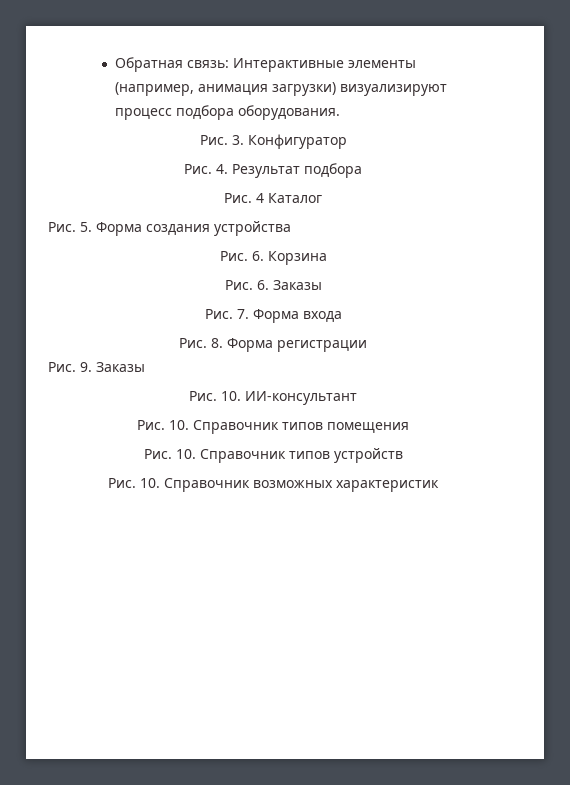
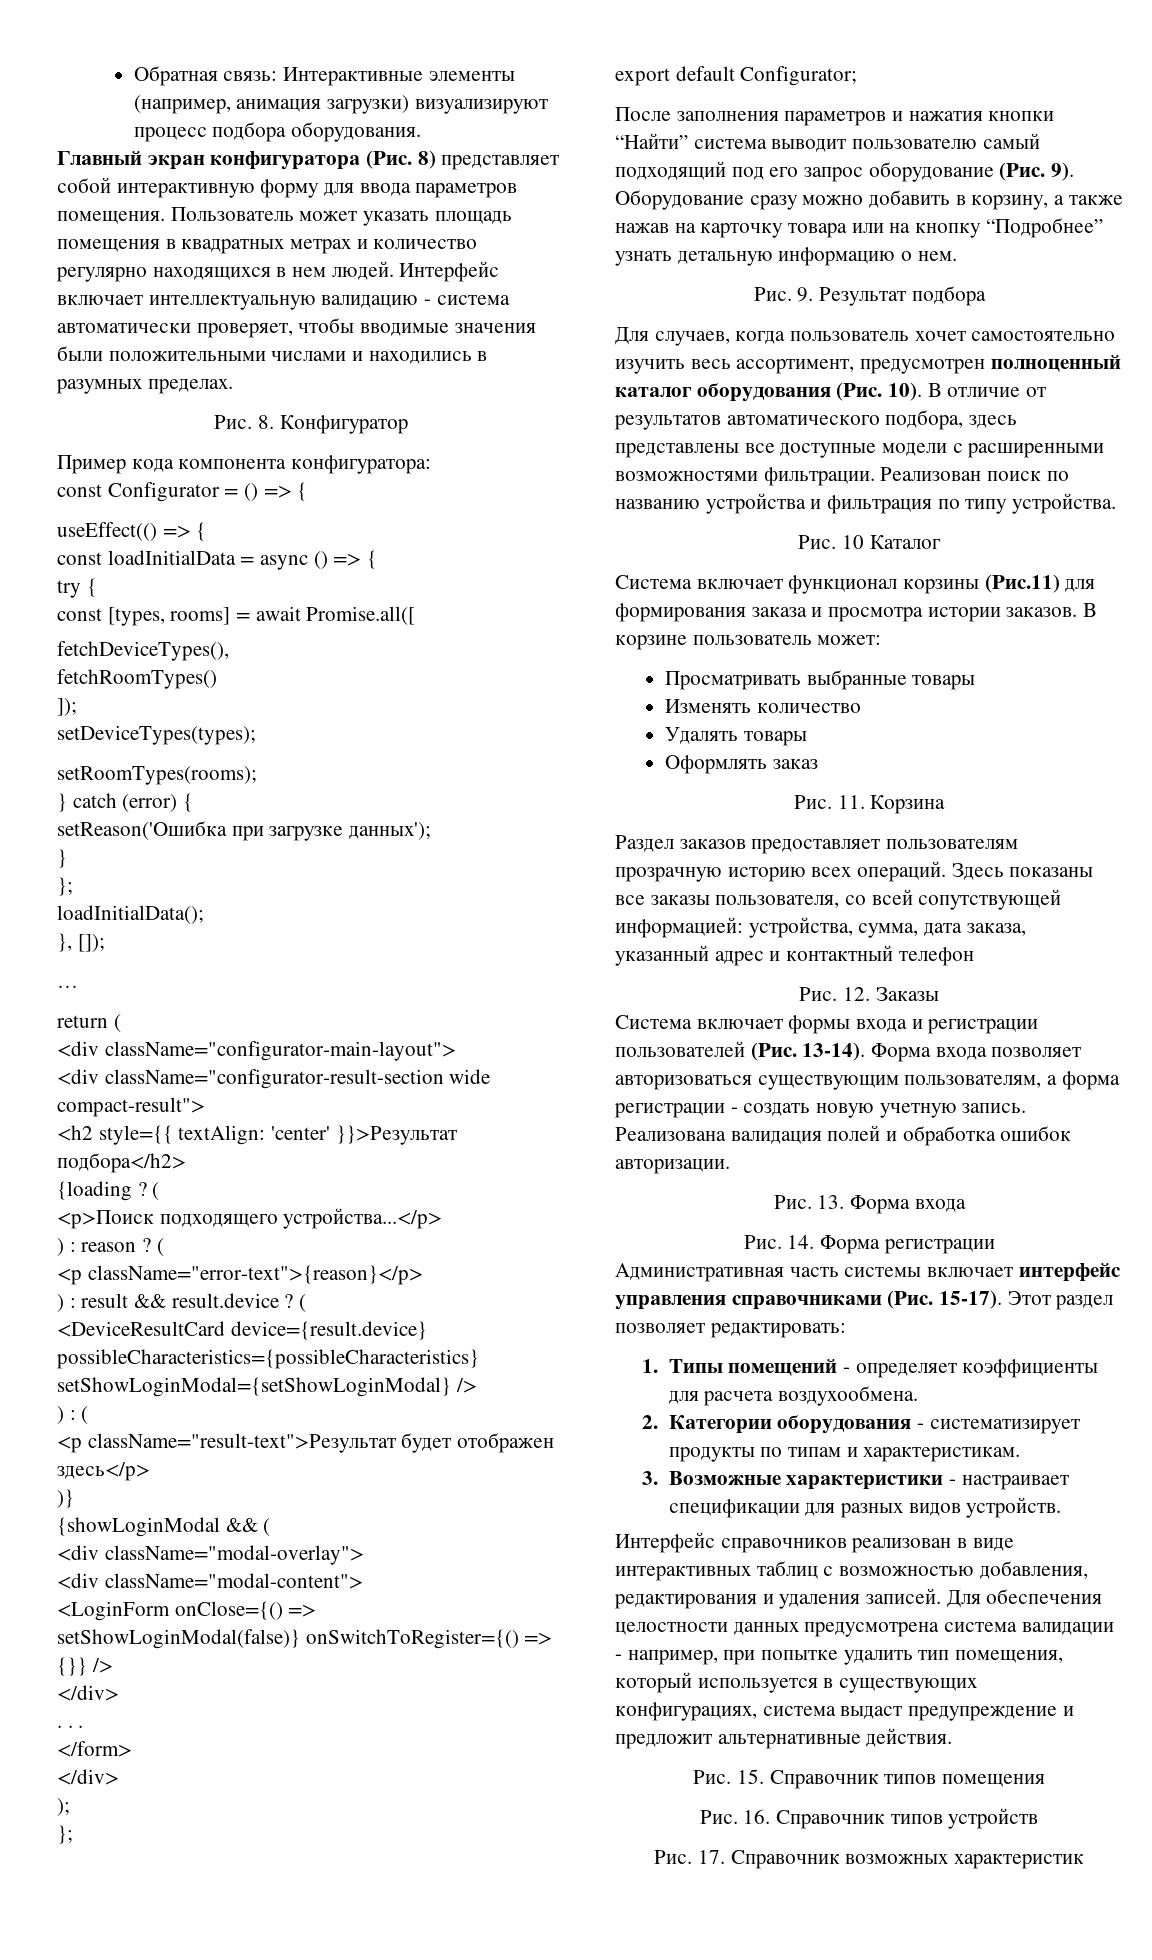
[199,135,244,145] // Рис. 3. -> [57,150,560,170] [57,177,518,198] [57,207,512,226] [57,239,478,254] [56,261,500,282] [57,295,510,310] [57,318,536,338] [57,346,488,364] [56,379,233,394] [214,415,274,429] // Главный экран конфигуратора (Рис. 8) представляет собой интерактивную форму для ввода параметров помещения. Пользователь может указать площадь помещения в квадратных метрах и количество регулярно находящихся в нем людей. Интерфейс включает интеллектуальную валидацию - система автоматически проверяет, чтобы вводимые значения были положительными числами и находились в разумных пределах. // Рис. 8.
[184,164,228,174] // Рис. 4. -> [57,455,432,474] [57,482,308,502] [57,522,207,541] [57,550,378,570] [57,578,97,598] [57,606,416,626] [57,641,229,661] [57,669,217,689] [57,698,77,716] [57,725,256,745] [57,766,257,785] [57,793,194,812] [57,821,432,841] [57,849,67,868] [57,877,73,896] [57,905,204,924] [57,933,105,952] [57,985,78,988] [57,1014,121,1032] [57,1041,456,1061] [57,1069,491,1089] [57,1097,205,1117] [57,1125,457,1145] [57,1153,186,1173] [57,1181,160,1201] [57,1208,443,1229] [57,1238,164,1256] [57,1265,423,1285] [57,1293,307,1312] [57,1321,427,1340] [57,1349,479,1369] [57,1377,477,1397] [57,1406,89,1424] [57,1433,555,1453] [57,1462,150,1481] [57,1489,74,1508] [57,1517,271,1537] [57,1545,364,1565] [57,1573,363,1589] [57,1601,317,1621] [57,1629,553,1649] [57,1657,113,1676] [57,1685,119,1701] [57,1725,84,1728] [57,1741,132,1757] [57,1769,119,1785] [57,1798,70,1816] [57,1825,73,1844] [615,66,858,86] [615,107,1055,126] [615,133,1040,152] [615,161,1075,182] [615,190,1123,210] [615,218,1103,238] [615,247,957,266] [753,287,814,302] // Пример кода компонента конфигуратора: // const Configurator = () => { // useEffect(() => { // const loadInitialData = async () => { // try { // const [types, rooms] = await Promise.all([ // fetchDeviceTypes(), // fetchRoomTypes() // ]); // setDeviceTypes(types); // setRoomTypes(rooms); // } catch (error) { // setReason('Ошибка при загрузке данных'); // } // }; // loadInitialData(); // }, []); // … // return ( // <div className="configurator-main-layout"> // <div className="configurator-result-section wide compact-result"> // <h2 style={{ textAlign: 'center' }}>Результат подбора</h2> // {loading ? ( // <p>Поиск подходящего устройства...</p> // ) : reason ? ( // <p className="error-text">{reason}</p> // ) : result && result.device ? ( // <DeviceResultCard device={result.device} possibleCharacteristics={possibleCharacteristics} setShowLoginModal={setShowLoginModal} /> // ) : ( // <p className="result-text">Результат будет отображен здесь</p> // )} // {showLoginModal && ( // <div className="modal-overlay"> // <div className="modal-content"> // <LoginForm onClose={() => setShowLoginModal(false)} onSwitchToRegister={() => {}} /> // </div> // . . . // </form> // </div> // ); // }; // export default Configurator; // После заполнения параметров и нажатия кнопки “Найти” система выводит пользователю самый подходящий под его запрос оборудование (Рис. 9). Оборудование сразу можно добавить в корзину, а также нажав на карточку товара или на кнопку “Подробнее” узнать детальную информацию о нем. // Рис. 9.
[224,193,264,203] // Рис. 4 -> [615,327,1116,346] [615,355,1121,374] [615,382,1047,402] [614,410,1018,430] [615,443,1105,458] [615,467,1069,486] [615,493,1117,514] [798,535,864,549] // Для случаев, когда пользователь хочет самостоятельно изучить весь ассортимент, предусмотрен полноценный каталог оборудования (Рис. 10). В отличие от результатов автоматического подбора, здесь представлены все доступные модели с расширенными возможностями фильтрации. Реализован поиск по названию устройства и фильтрация по типу устройства. // Рис. 10
[48,221,291,236] [219,251,264,261] Рис. 5. Форма создания устройства // Рис. 6. -> [615,574,1096,594] [615,603,1098,622] [615,635,882,650] [664,670,976,690] [664,699,861,713] [664,727,807,746] [664,755,818,774] [793,795,865,809] Система включает функционал корзины (Рис.11) для формирования заказа и просмотра истории заказов. В корзине пользователь может: // Просматривать выбранные товары // Изменять количество // Удалять товары // Оформлять заказ // Рис. 11.
[224,280,322,290] [204,309,249,319] // Рис. 6. Заказы // Рис. 7. -> [615,835,1019,854] [615,861,1094,882] [615,889,1062,910] [615,917,1026,938] [615,945,974,966] [799,987,939,1001] [615,1015,1039,1034] [615,1041,1082,1062] [615,1071,1120,1090] [614,1103,1027,1118] [615,1125,1072,1146] [615,1159,730,1174] [773,1195,845,1209] // Раздел заказов предоставляет пользователям прозрачную историю всех операций. Здесь показаны все заказы пользователя, со всей сопутствующей информацией: устройства, сумма, дата заказа, указанный адрес и контактный телефон // Рис. 12. Заказы // Система включает формы входа и регистрации пользователей (Рис. 13-14). Форма входа позволяет авторизоваться существующим пользователям, а форма регистрации - создать новую учетную запись. Реализована валидация полей и обработка ошибок авторизации. // Рис. 13.
[211,338,223,348] 8. -> [787,1235,815,1249] 14.
[48,362,145,372] [189,391,357,405] [137,420,189,430] Рис. 9. Заказы // Рис. 10. ИИ-консультант // Рис. 10. -> [615,1263,1121,1282] [615,1290,1114,1310] [615,1323,846,1338] [641,1359,1099,1378] [668,1386,918,1406] [641,1415,1080,1434] [668,1447,1021,1462] [641,1471,1069,1490] [668,1497,1062,1518] [615,1532,1014,1553] [615,1561,1088,1581] [614,1588,1103,1609] [615,1622,1114,1637] [615,1650,1064,1665] [615,1672,978,1693] [615,1702,1074,1721] [615,1728,953,1749] [693,1769,764,1784] Административная часть системы включает интерфейс управления справочниками (Рис. 15-17). Этот раздел позволяет редактировать: // 1. Типы помещений - определяет коэффициенты для расчета воздухообмена. // 2. Категории оборудования - систематизирует продукты по типам и характеристикам. // 3. Возможные характеристики - настраивает спецификации для разных видов устройств. // Интерфейс справочников реализован в виде интерактивных таблиц с возможностью добавления, редактирования и удаления записей. Для обеспечения целостности данных предусмотрена система валидации - например, при попытке удалить тип помещения, который используется в существующих конфигурациях, система выдаст предупреждение и предложит альтернативные действия. // Рис. 15.
[175,449,196,459] 10. -> [743,1809,771,1824] 16.
[140,478,160,488] 10. -> [697,1850,725,1864] 17.

